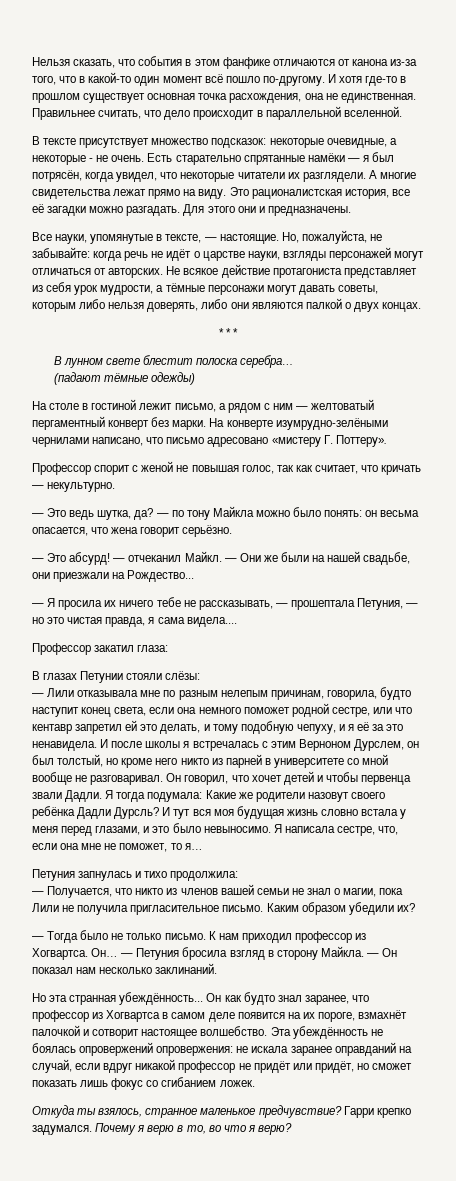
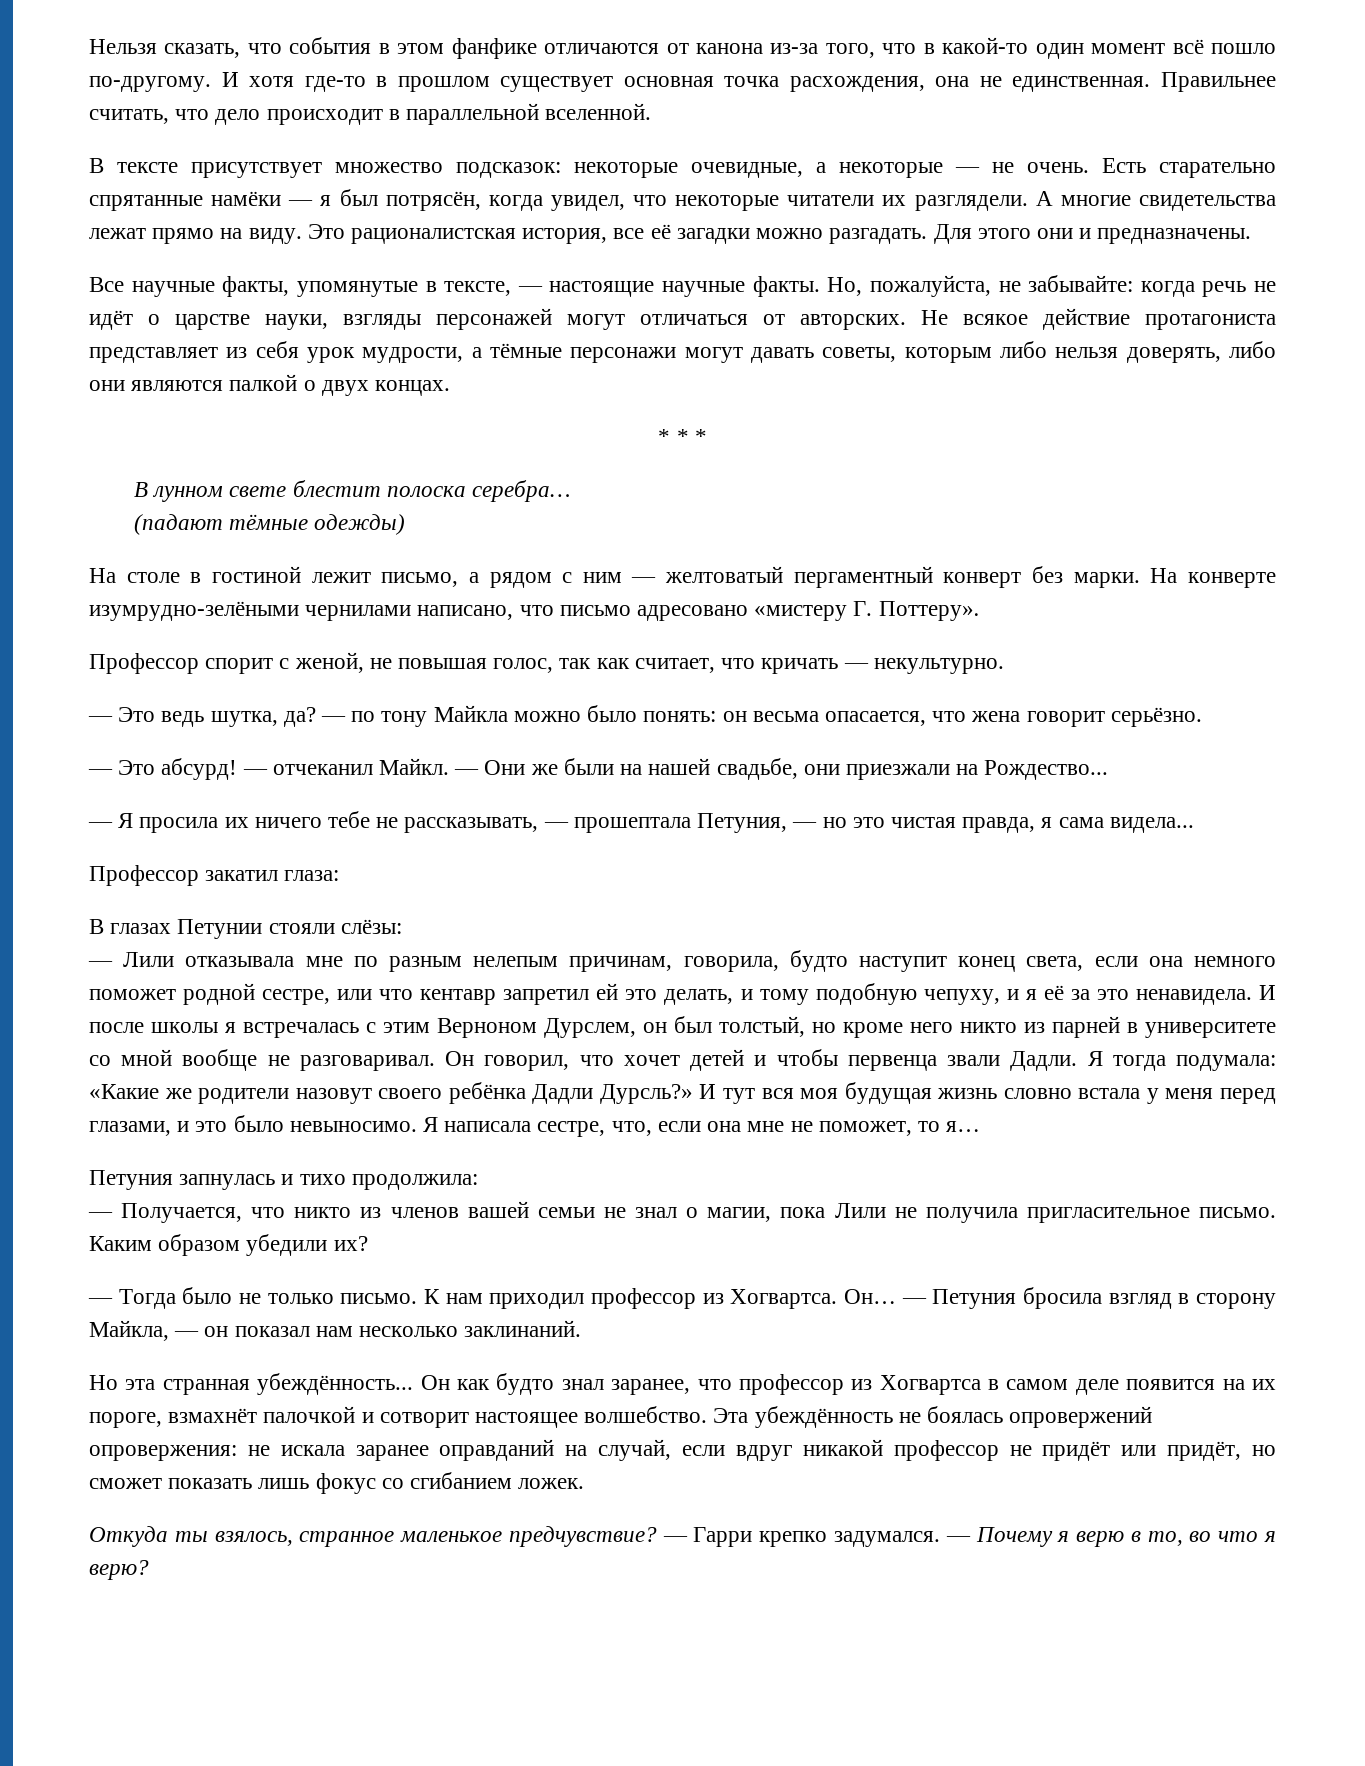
[89,158,94,162] - -> [955,167,980,173] —
[55,234,88,244] науки, -> [131,276,290,297] научные факты,
[219,234,279,244] настоящие. -> [549,276,820,297] настоящие научные факты.
[141,461,174,472] женой -> [294,652,364,673] женой,
[186,617,237,627] видела.... -> [1109,817,1194,833] видела...
[205,790,236,799] Какие -> [89,1084,159,1099] «Какие
[114,807,160,819] Дурсль? -> [599,1084,693,1104] Дурсль?»
[320,946,398,957] Майкла. — Он -> [89,1320,229,1341] Майкла, — он
(342, 1111) none -> [662,1536,688,1542] —
(92, 1130) none -> [945,1536,971,1542] —

